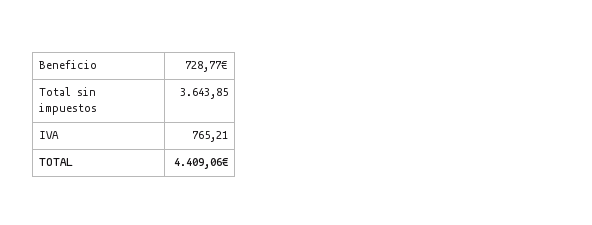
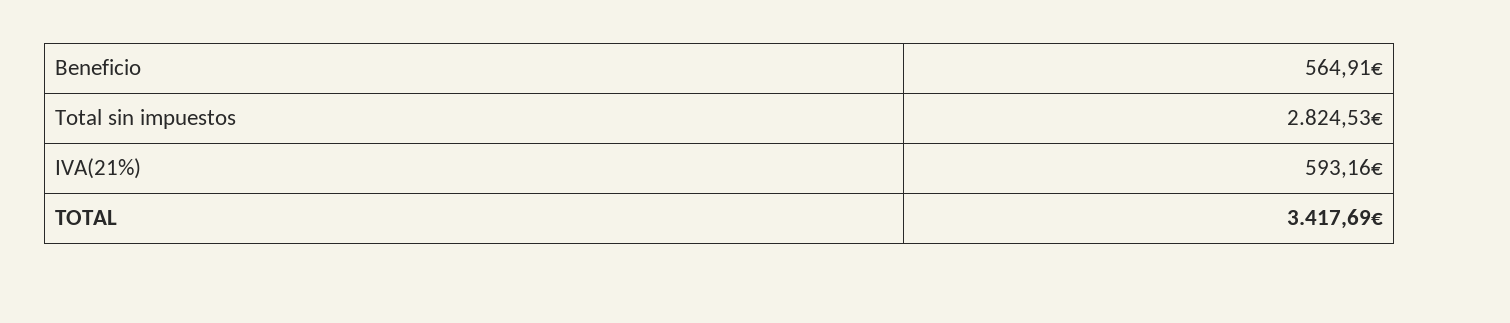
[184,61,228,72] 728,77€ -> [1305,59,1384,78] 564,91€
[179,88,228,99] [39,131,60,139] [191,131,228,142] 3.643,85 // IVA | 765,21 -> [1287,109,1384,128] [54,158,141,179] [1305,159,1384,178] 2.824,53€ // IVA(21%) | 593,16€
[173,158,228,169] 4.409,06€ -> [1287,209,1384,229] 3.417,69€

